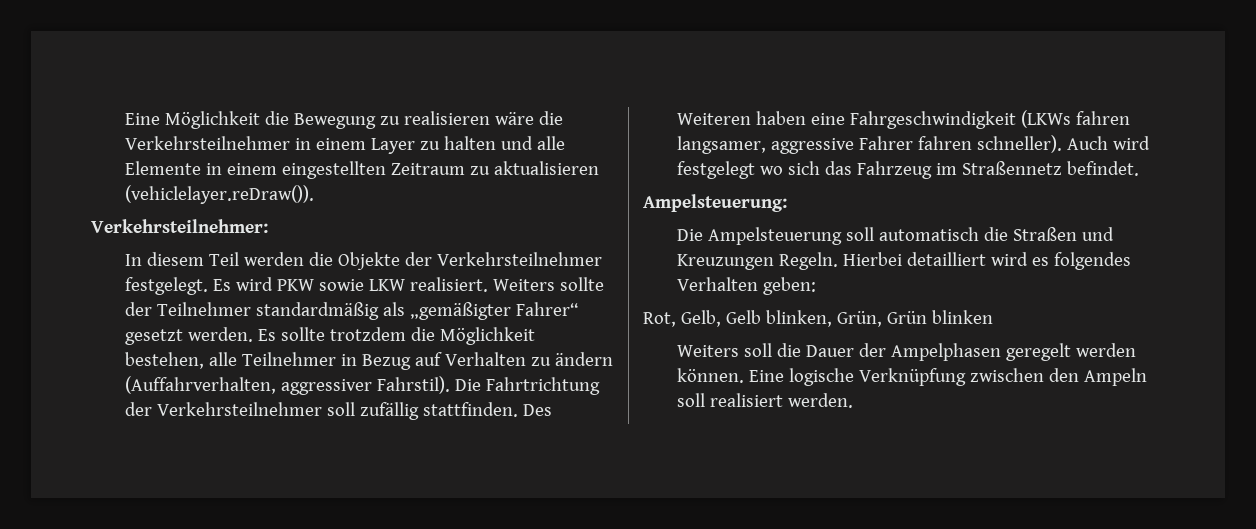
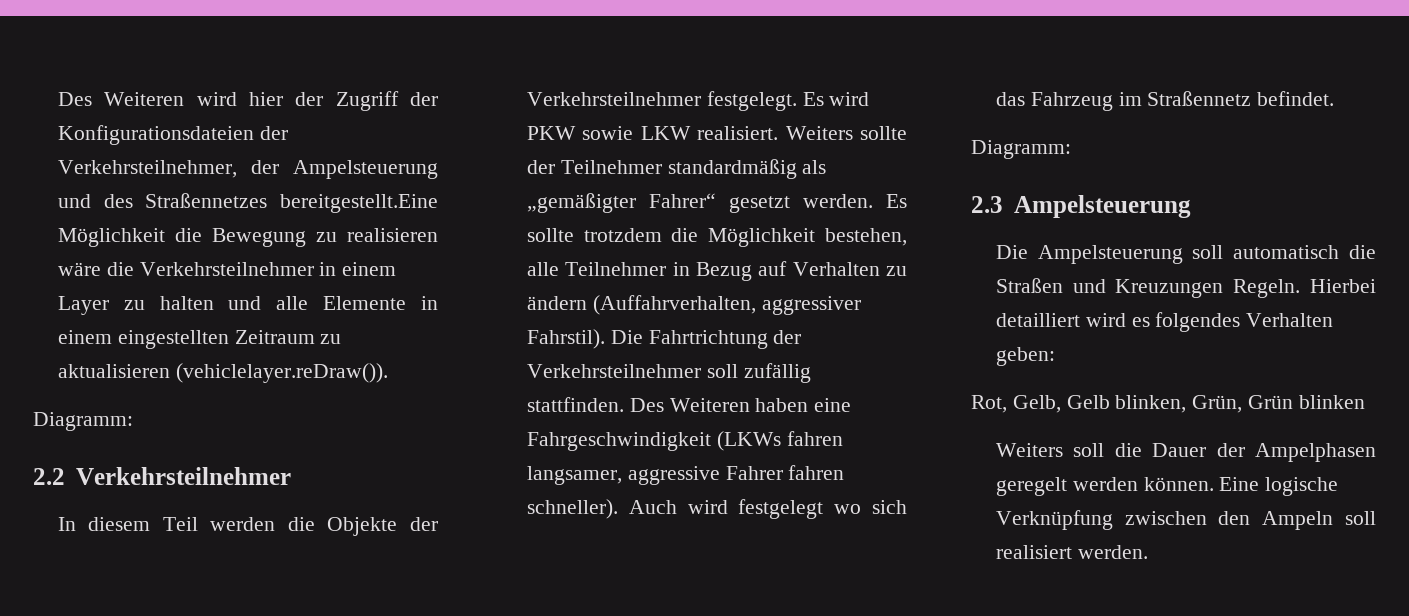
[124,113,160,125] Eine -> [57,91,438,111] [57,125,288,145] [57,160,438,179] [57,193,438,213] Des Weiteren wird hier der Zugriff der Konfigurationsdateien der Verkehrsteilnehmer, der Ampelsteuerung und des Straßennetzes bereitgestellt.Eine
[91,219,268,233] Verkehrsteilnehmer: -> [33,412,133,431] [33,467,291,485] Diagramm: // 2.2 Verkehrsteilnehmer
[643,194,787,212] Ampelsteuerung: -> [971,140,1071,159] [971,195,1191,218] Diagramm: // 2.3 Ampelsteuerung

